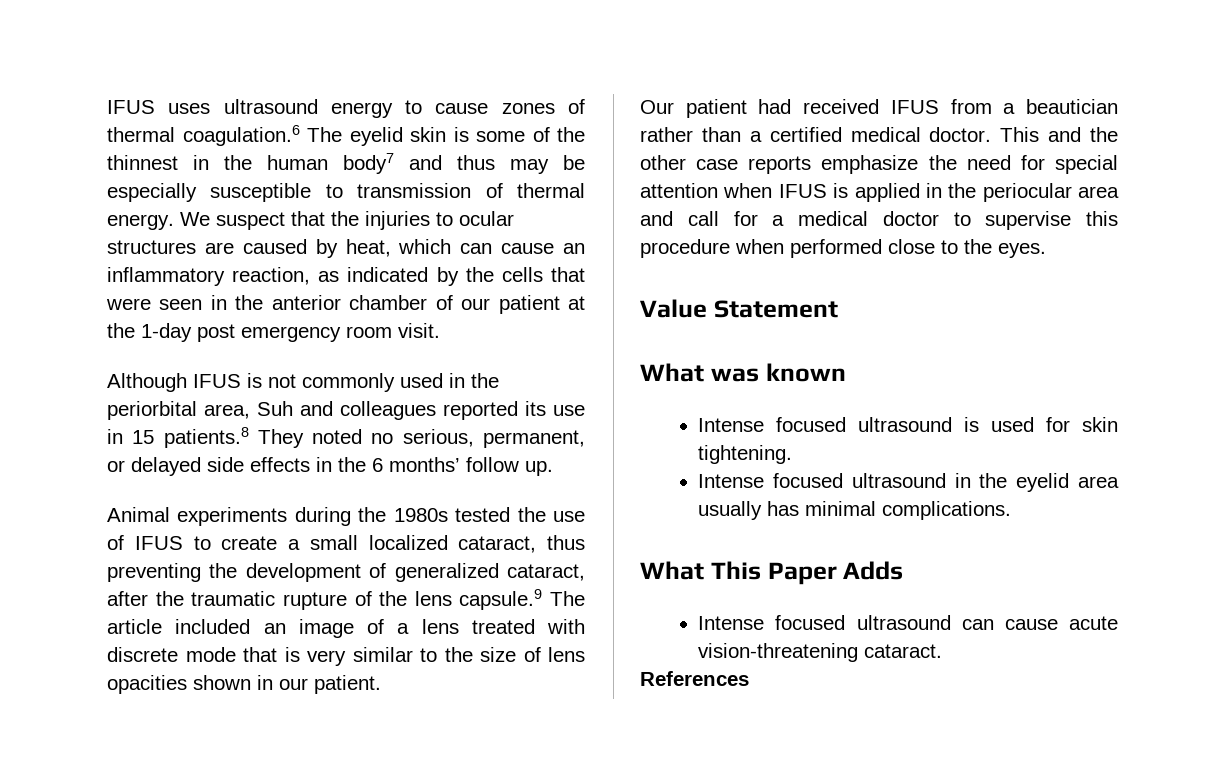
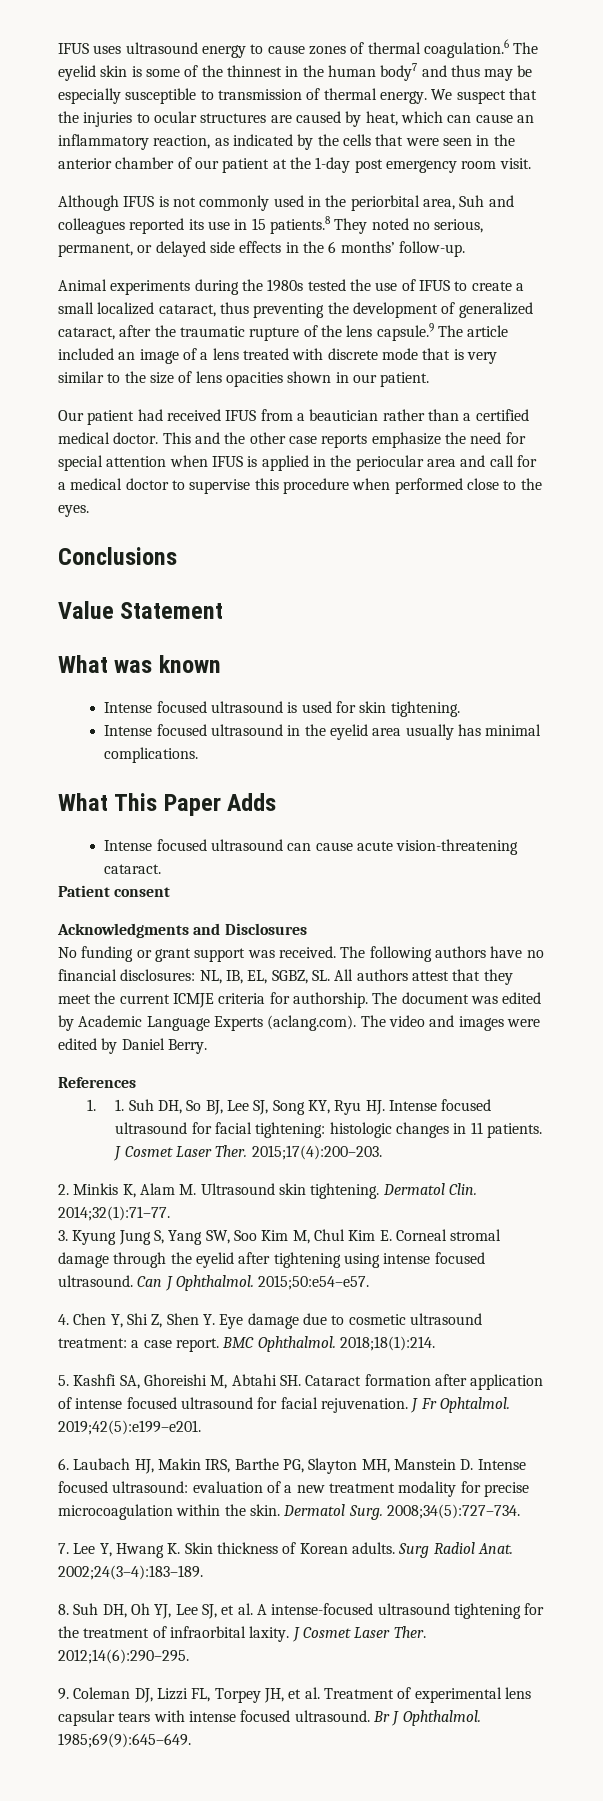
[466,457,553,476] follow up. -> [398,241,465,257] follow-up.
(1046, 250) none -> [58,547,177,565] // Conclusions
[640,671,749,686] References -> [58,885,171,897] [57,923,307,938] [58,946,544,962] [58,969,513,985] [58,992,542,1008] [58,1015,540,1031] [58,1038,207,1054] [58,1077,136,1088] [86,1099,492,1115] [115,1122,542,1138] [113,1145,382,1161] [58,1183,477,1199] [58,1206,170,1221] [58,1229,502,1245] [58,1252,485,1268] [58,1275,370,1291] [58,1313,482,1329] [58,1336,435,1352] [58,1374,544,1390] [58,1397,510,1413] [58,1420,201,1435] [58,1458,526,1474] [58,1481,529,1497] [58,1504,520,1520] [58,1542,513,1558] [58,1565,203,1580] [58,1603,545,1619] [58,1626,426,1642] [58,1649,189,1664] [58,1687,531,1703] [58,1710,481,1726] [58,1733,191,1748] Patient consent // Acknowledgments and Disclosures // No funding or grant support was received. The following authors have no financial disclosures: NL, IB, EL, SGBZ, SL. All authors attest that they meet the current ICMJE criteria for authorship. The document was edited by Academic Language Experts (aclang.com). The video and images were edited by Daniel Berry. // References // 1. 1. Suh DH, So BJ, Lee SJ, Song KY, Ryu HJ. Intense focused ultrasound for facial tightening: histologic changes in 11 patients. J Cosmet Laser Ther. 2015;17(4):200–203. // 2. Minkis K, Alam M. Ultrasound skin tightening. Dermatol Clin. 2014;32(1):71–77. // 3. Kyung Jung S, Yang SW, Soo Kim M, Chul Kim E. Corneal stromal damage through the eyelid after tightening using intense focused ultrasound. Can J Ophthalmol. 2015;50:e54–e57. // 4. Chen Y, Shi Z, Shen Y. Eye damage due to cosmetic ultrasound treatment: a case report. BMC Ophthalmol. 2018;18(1):214. // 5. Kashfi SA, Ghoreishi M, Abtahi SH. Cataract formation after application of intense focused ultrasound for facial rejuvenation. J Fr Ophtalmol. 2019;42(5):e199–e201. // 6. Laubach HJ, Makin IRS, Barthe PG, Slayton MH, Manstein D. Intense focused ultrasound: evaluation of a new treatment modality for precise microcoagulation within the skin. Dermatol Surg. 2008;34(5):727–734. // 7. Lee Y, Hwang K. Skin thickness of Korean adults. Surg Radiol Anat. 2002;24(3–4):183–189. // 8. Suh DH, Oh YJ, Lee SJ, et al. A intense-focused ultrasound tightening for the treatment of infraorbital laxity. J Cosmet Laser Ther. 2012;14(6):290–295. // 9. Coleman DJ, Lizzi FL, Torpey JH, et al. Treatment of experimental lens capsular tears with intense focused ultrasound. Br J Ophthalmol. 1985;69(9):645–649.

